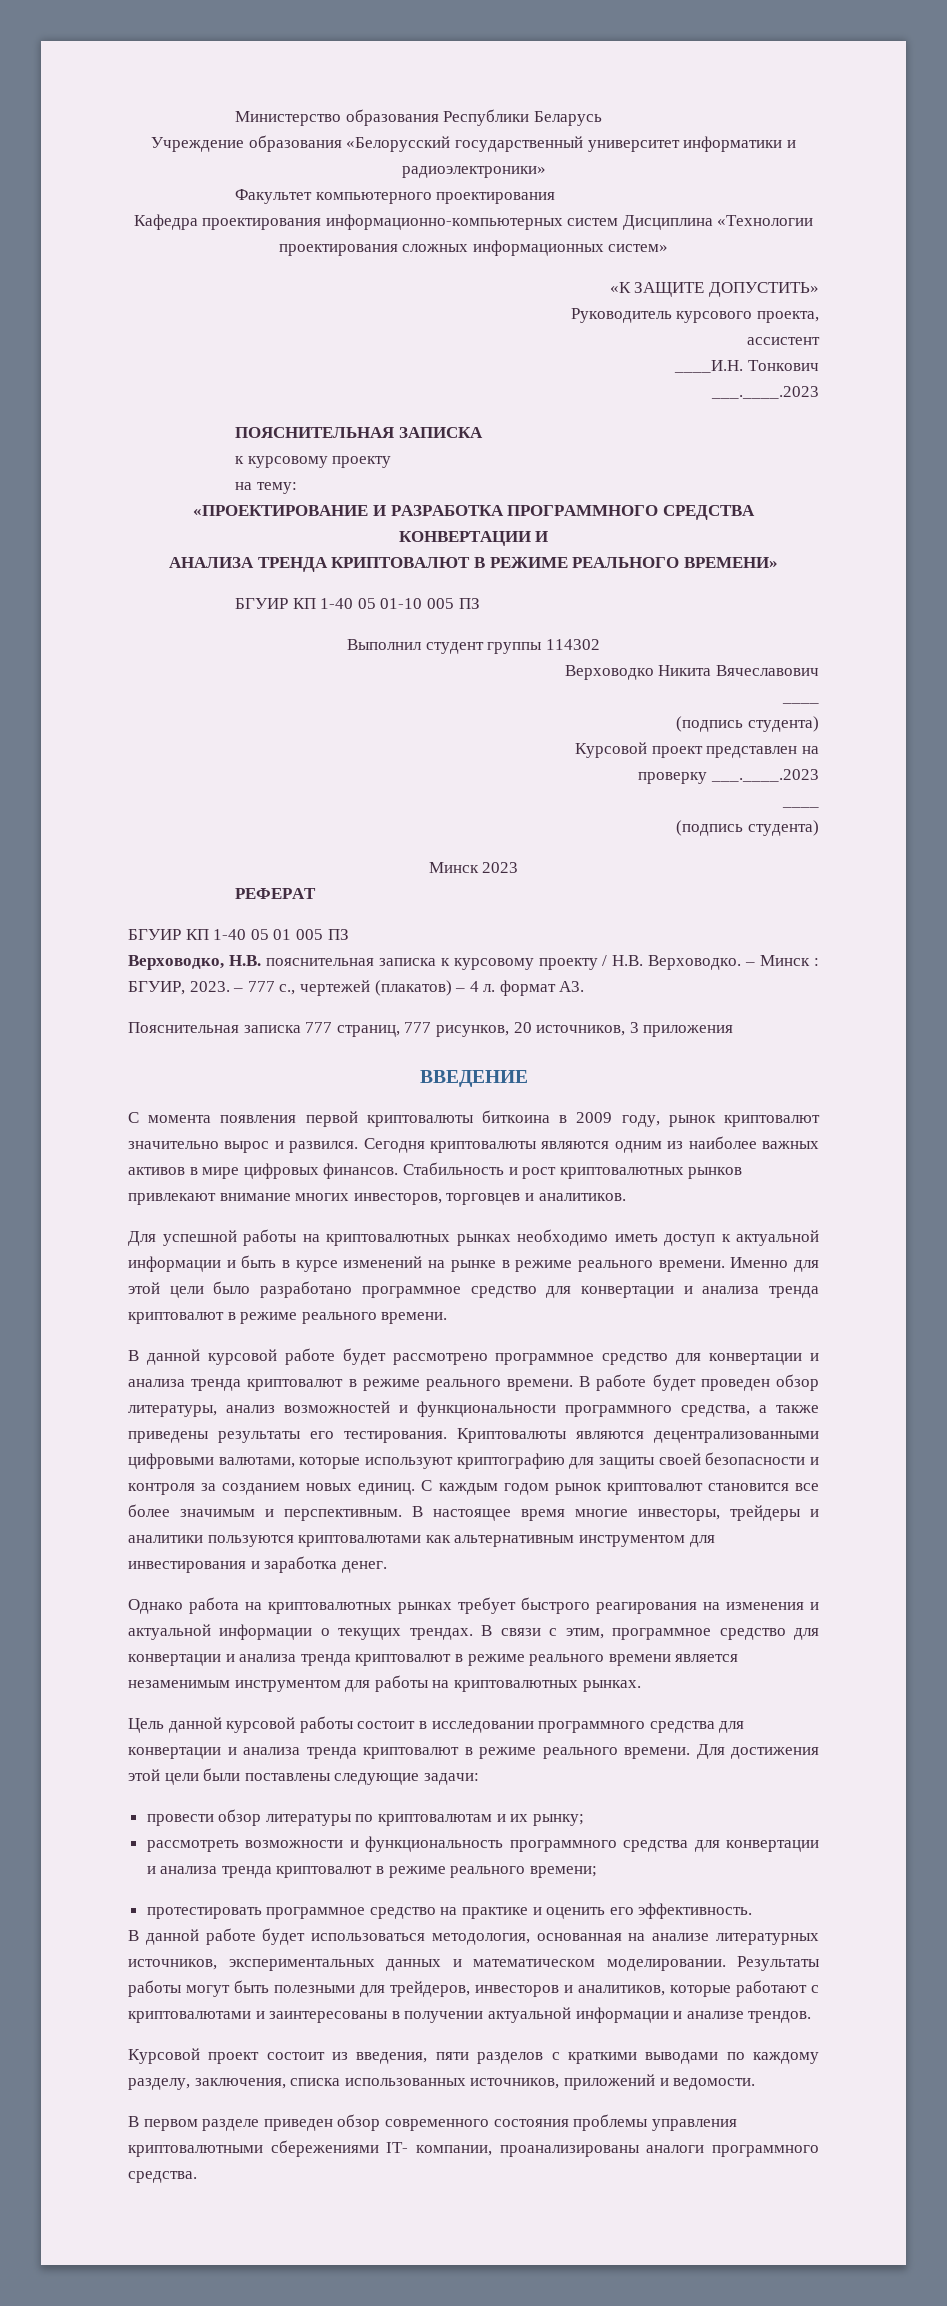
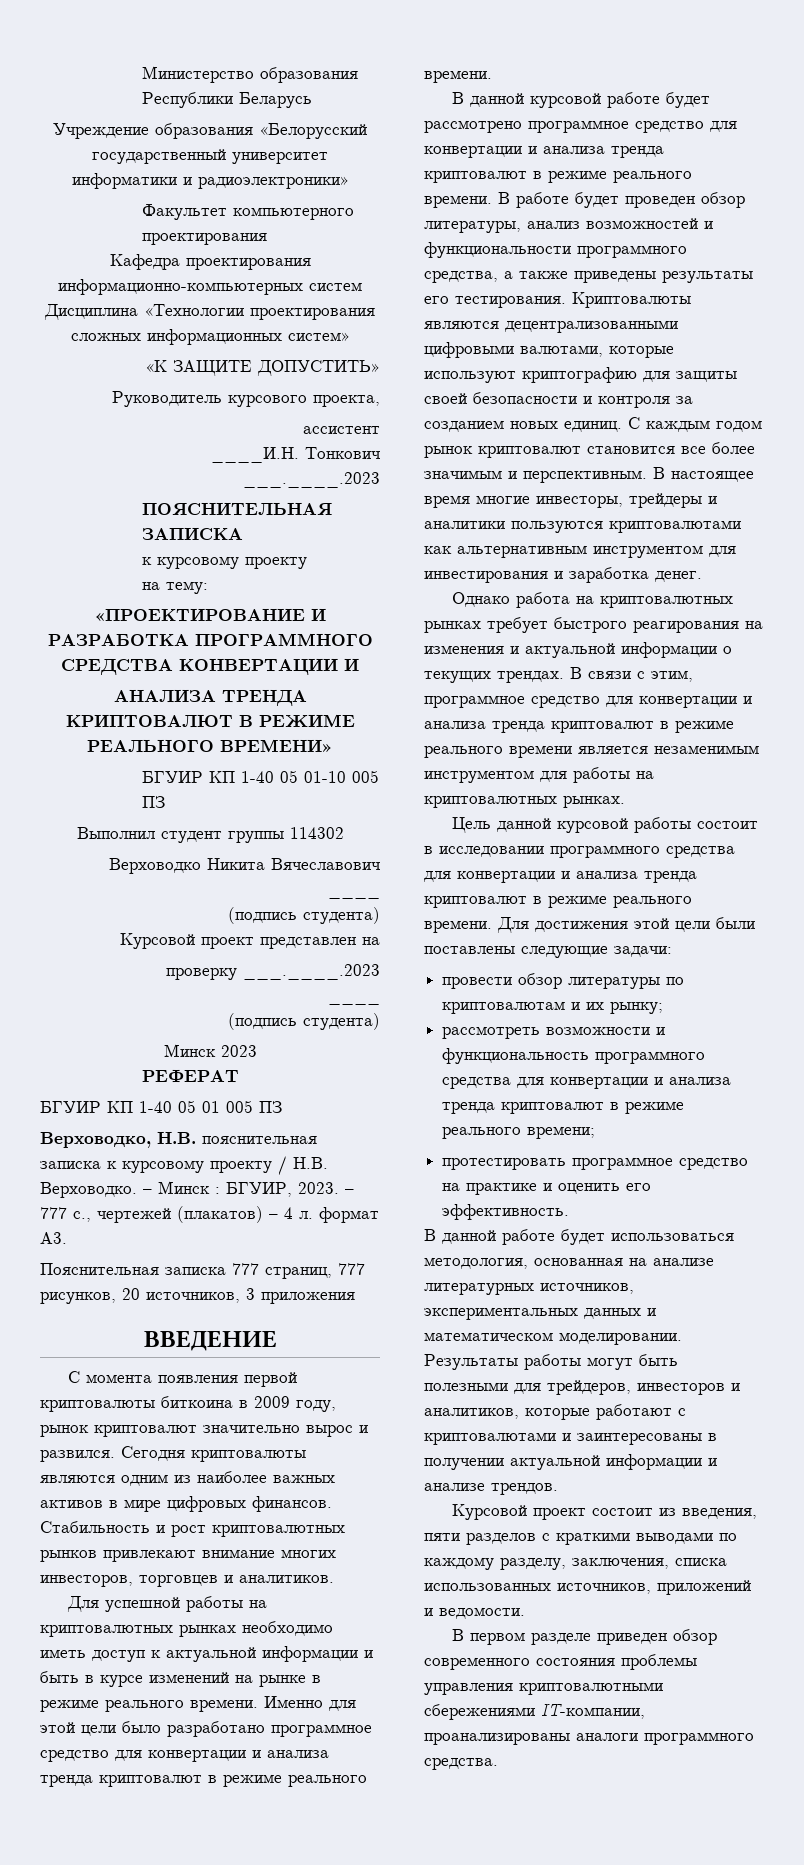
[386,2142,493,2156] IT- компании, -> [541,1704,645,1719] IT-компании,

